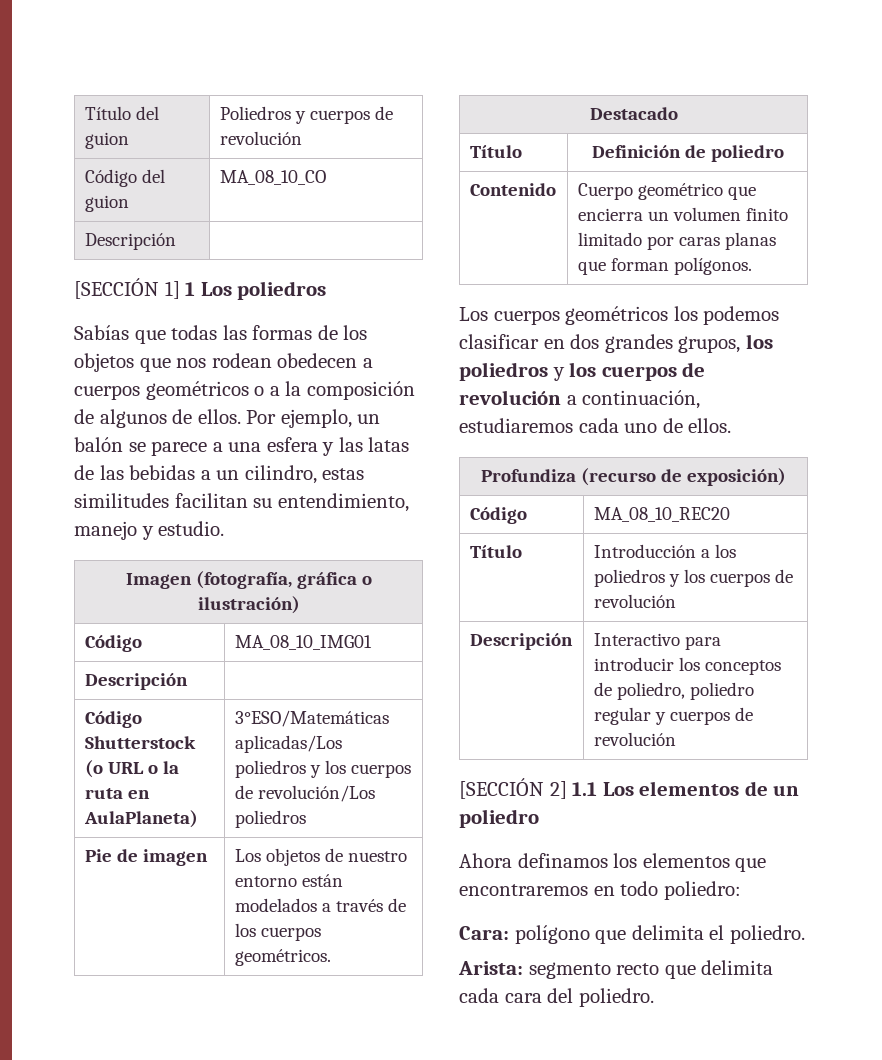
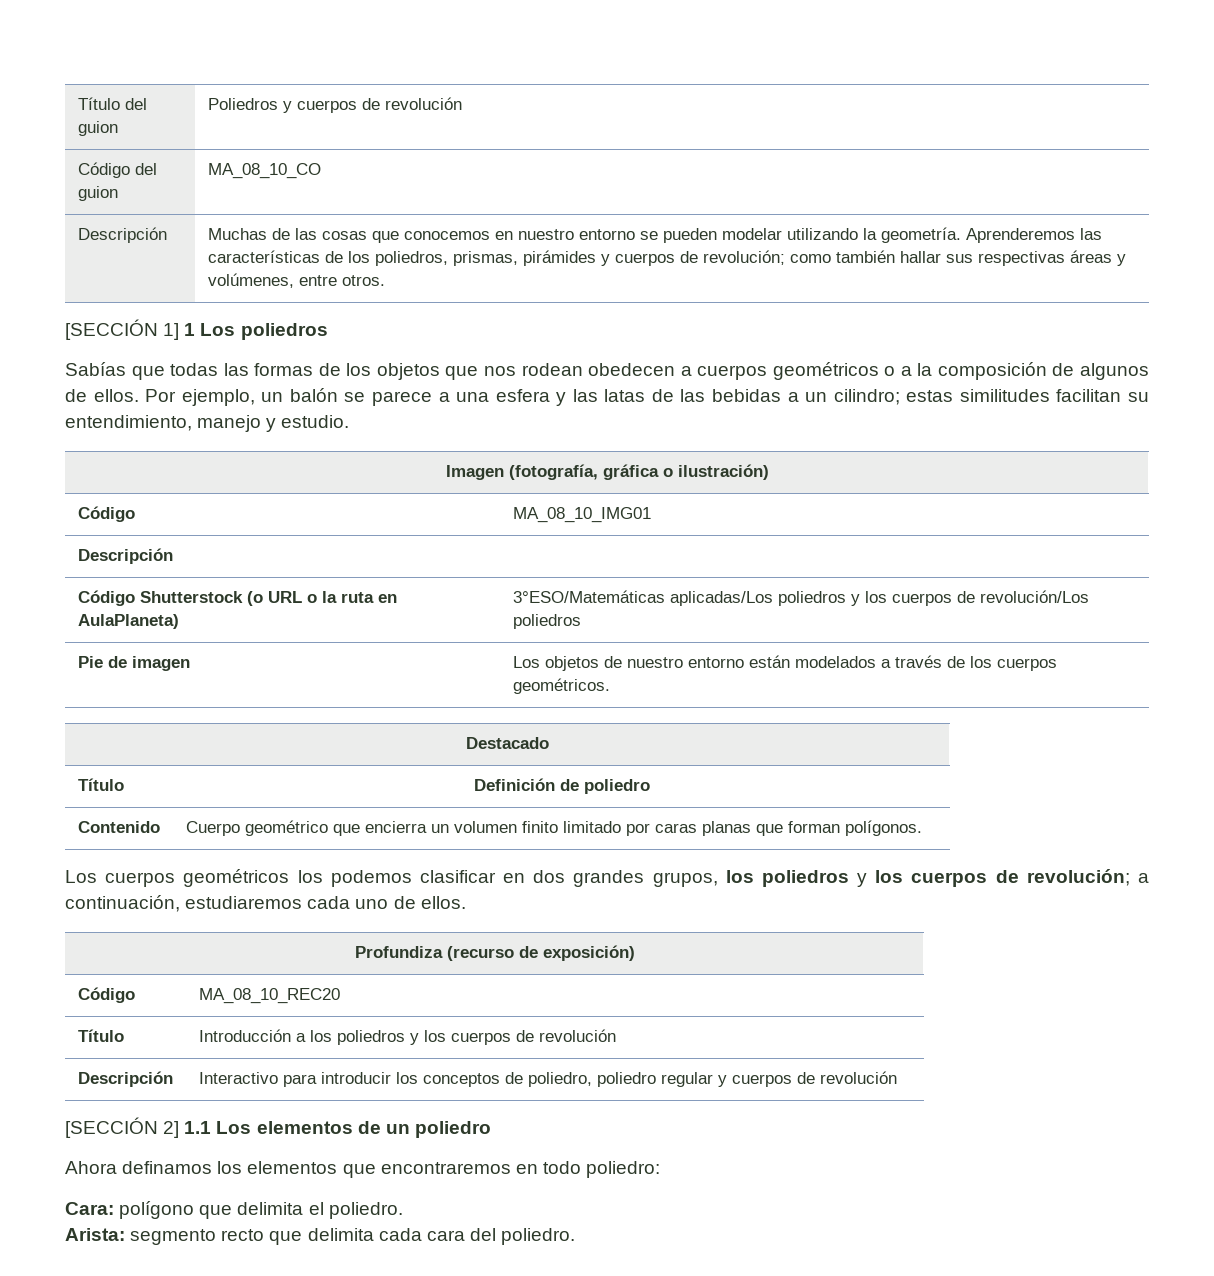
(176, 241) none -> [207,227,1102,243] [207,250,1126,266] [207,273,385,288] Muchas de las cosas que conocemos en nuestro entorno se pueden modelar utilizando la geometría. Aprenderemos las características de los poliedros, prismas, pirámides y cuerpos de revolución; como también hallar sus respectivas áreas y volúmenes, entre otros.
[244,465,317,484] cilindro, -> [833,389,900,405] cilindro;
[459,390,561,405] revolución -> [1026,869,1130,886] revolución;

